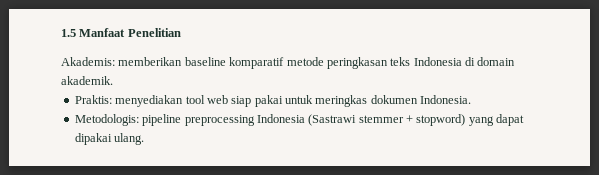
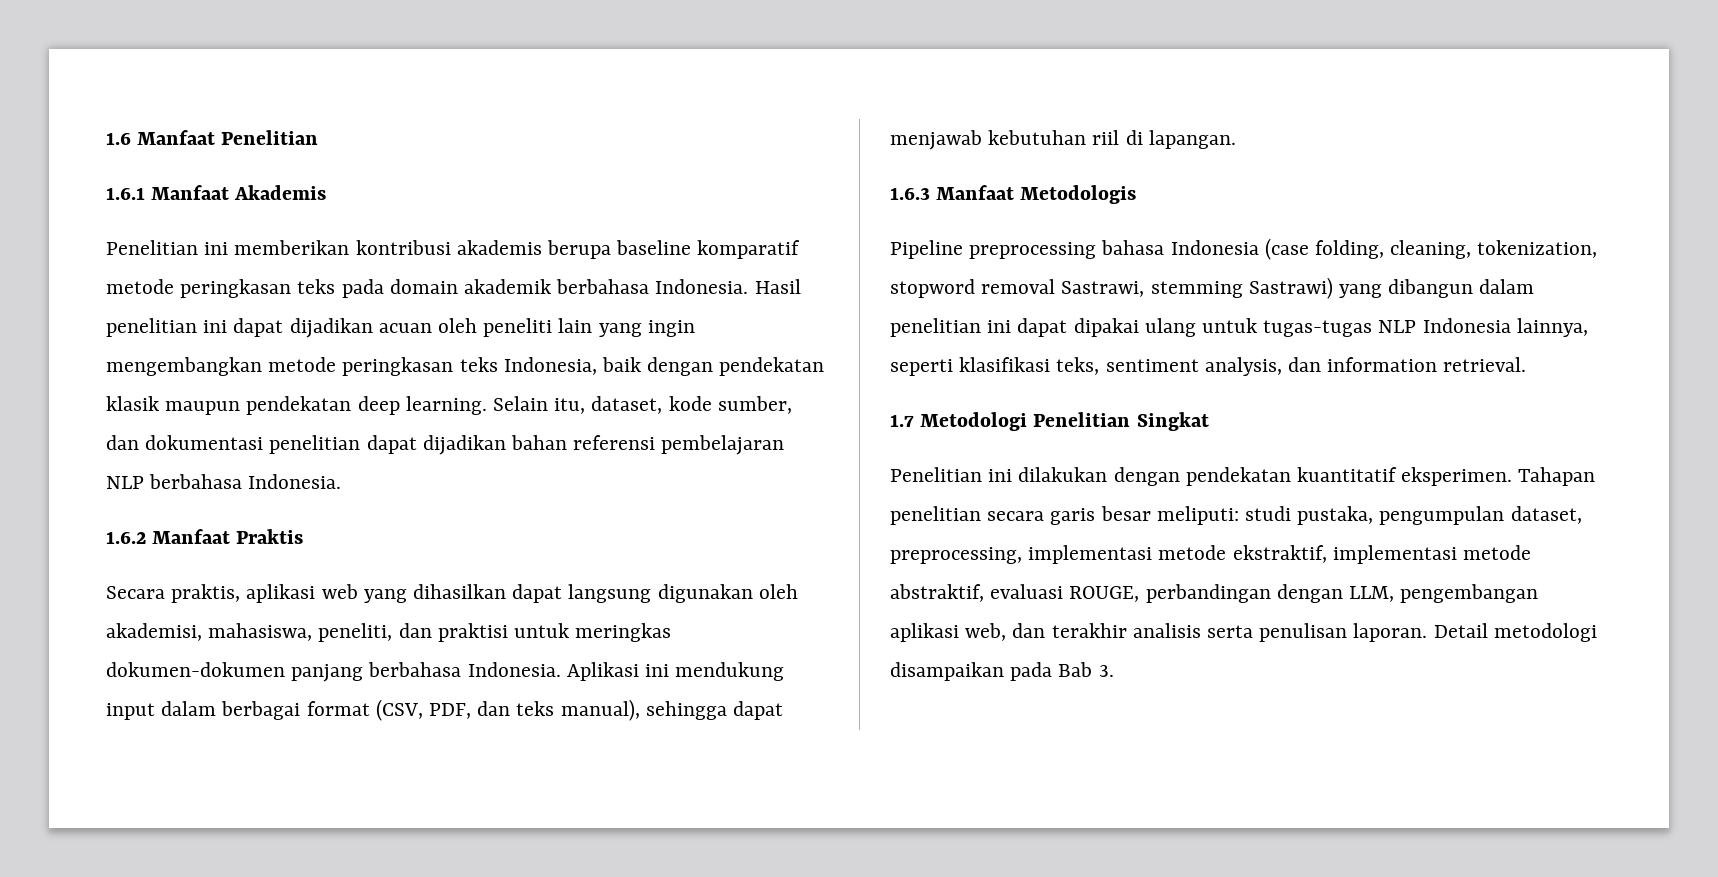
[61,29,76,37] 1.5 -> [106,132,131,145] 1.6
[61,57,183,66] Akademis: memberikan -> [106,185,327,200] [106,240,612,259] 1.6.1 Manfaat Akademis // Penelitian ini memberikan kontribusi akademis berupa
[413,57,516,66] [61,76,113,85] [74,95,472,107] [74,114,525,126] [74,133,145,145] Indonesia di domain akademik. // Praktis: menyediakan tool web siap pakai untuk meringkas dokumen Indonesia. // Metodologis: pipeline preprocessing Indonesia (Sastrawi stemmer + stopword) yang dapat dipakai ulang. -> [341,279,801,298] [106,318,695,338] [106,357,825,376] [106,396,792,415] [106,435,785,455] [106,474,342,489] [106,529,304,544] [106,584,798,603] [106,623,672,642] [106,662,785,682] [106,699,784,721] [890,130,1236,150] [890,185,1137,204] [890,238,1598,260] [890,277,1535,299] [890,318,1588,337] [890,357,1527,376] [890,412,1209,431] [890,467,1596,486] [890,506,1582,525] [890,545,1532,564] [890,584,1539,603] [890,623,1597,642] [890,662,1114,681] pada domain akademik berbahasa Indonesia. Hasil penelitian ini dapat dijadikan acuan oleh peneliti lain yang ingin mengembangkan metode peringkasan teks Indonesia, baik dengan pendekatan klasik maupun pendekatan deep learning. Selain itu, dataset, kode sumber, dan dokumentasi penelitian dapat dijadikan bahan referensi pembelajaran NLP berbahasa Indonesia. // 1.6.2 Manfaat Praktis // Secara praktis, aplikasi web yang dihasilkan dapat langsung digunakan oleh akademisi, mahasiswa, peneliti, dan praktisi untuk meringkas dokumen-dokumen panjang berbahasa Indonesia. Aplikasi ini mendukung input dalam berbagai format (CSV, PDF, dan teks manual), sehingga dapat menjawab kebutuhan riil di lapangan. // 1.6.3 Manfaat Metodologis // Pipeline preprocessing bahasa Indonesia (case folding, cleaning, tokenization, stopword removal Sastrawi, stemming Sastrawi) yang dibangun dalam penelitian ini dapat dipakai ulang untuk tugas-tugas NLP Indonesia lainnya, seperti klasifikasi teks, sentiment analysis, dan information retrieval. // 1.7 Metodologi Penelitian Singkat // Penelitian ini dilakukan dengan pendekatan kuantitatif eksperimen. Tahapan penelitian secara garis besar meliputi: studi pustaka, pengumpulan dataset, preprocessing, implementasi metode ekstraktif, implementasi metode abstraktif, evaluasi ROUGE, perbandingan dengan LLM, pengembangan aplikasi web, dan terakhir analisis serta penulisan laporan. Detail metodologi disampaikan pada Bab 3.

